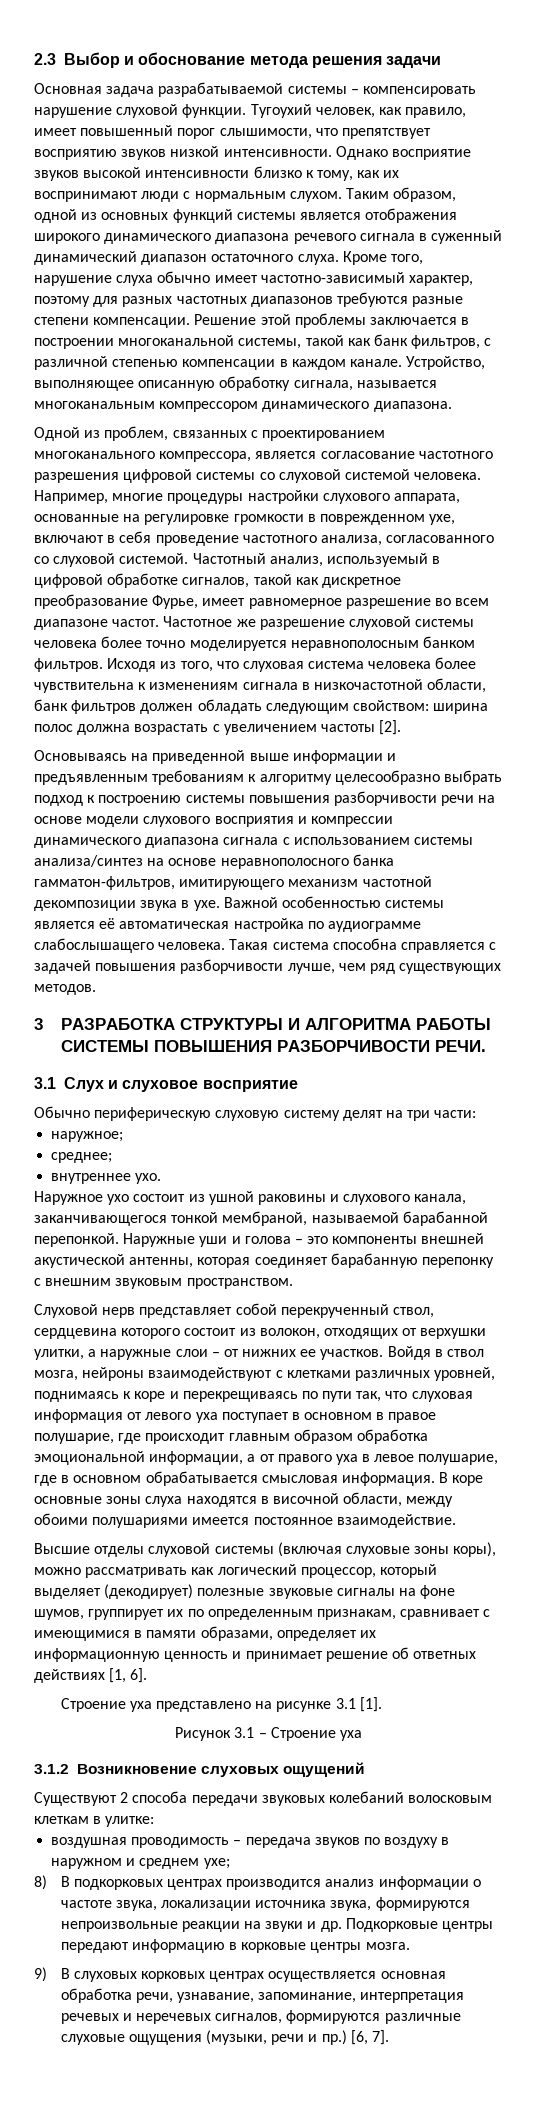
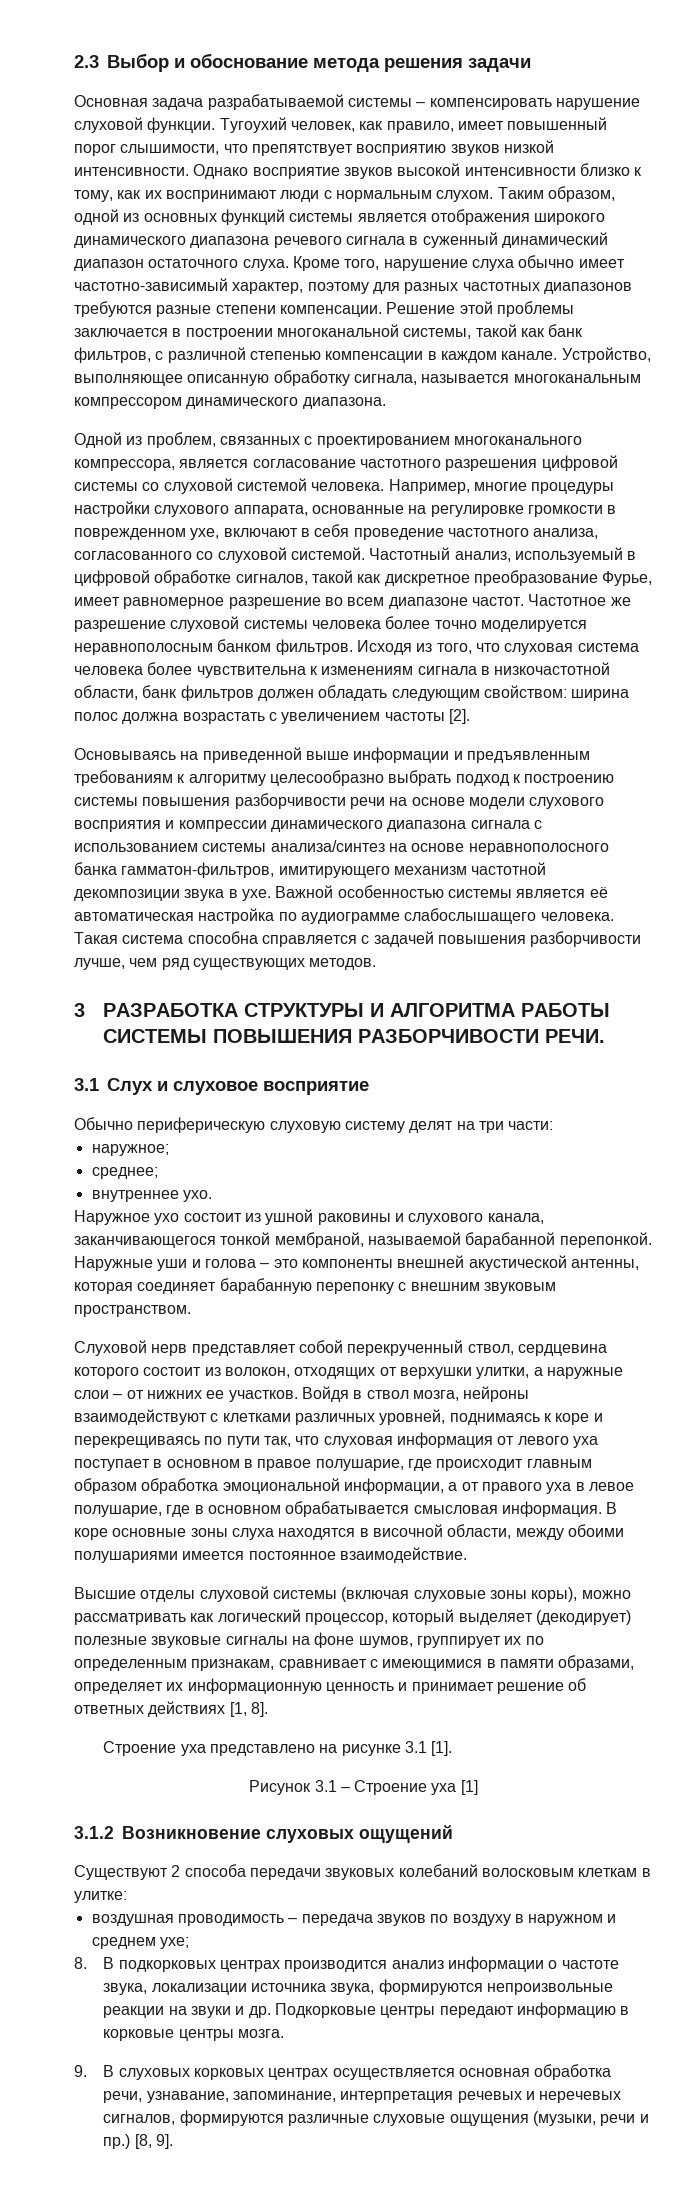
[130,1668,148,1683] 6]. -> [250,1702,268,1717] 8].
(362, 1735) none -> [460,1780,478,1795] [1]
[34,1875,47,1890] 8) -> [74,1957,87,1969] 8.
[34,1967,47,1982] 9) -> [74,2065,87,2077] 9.
[350,2030,389,2045] [6, 7]. -> [134,2134,174,2149] [8, 9].

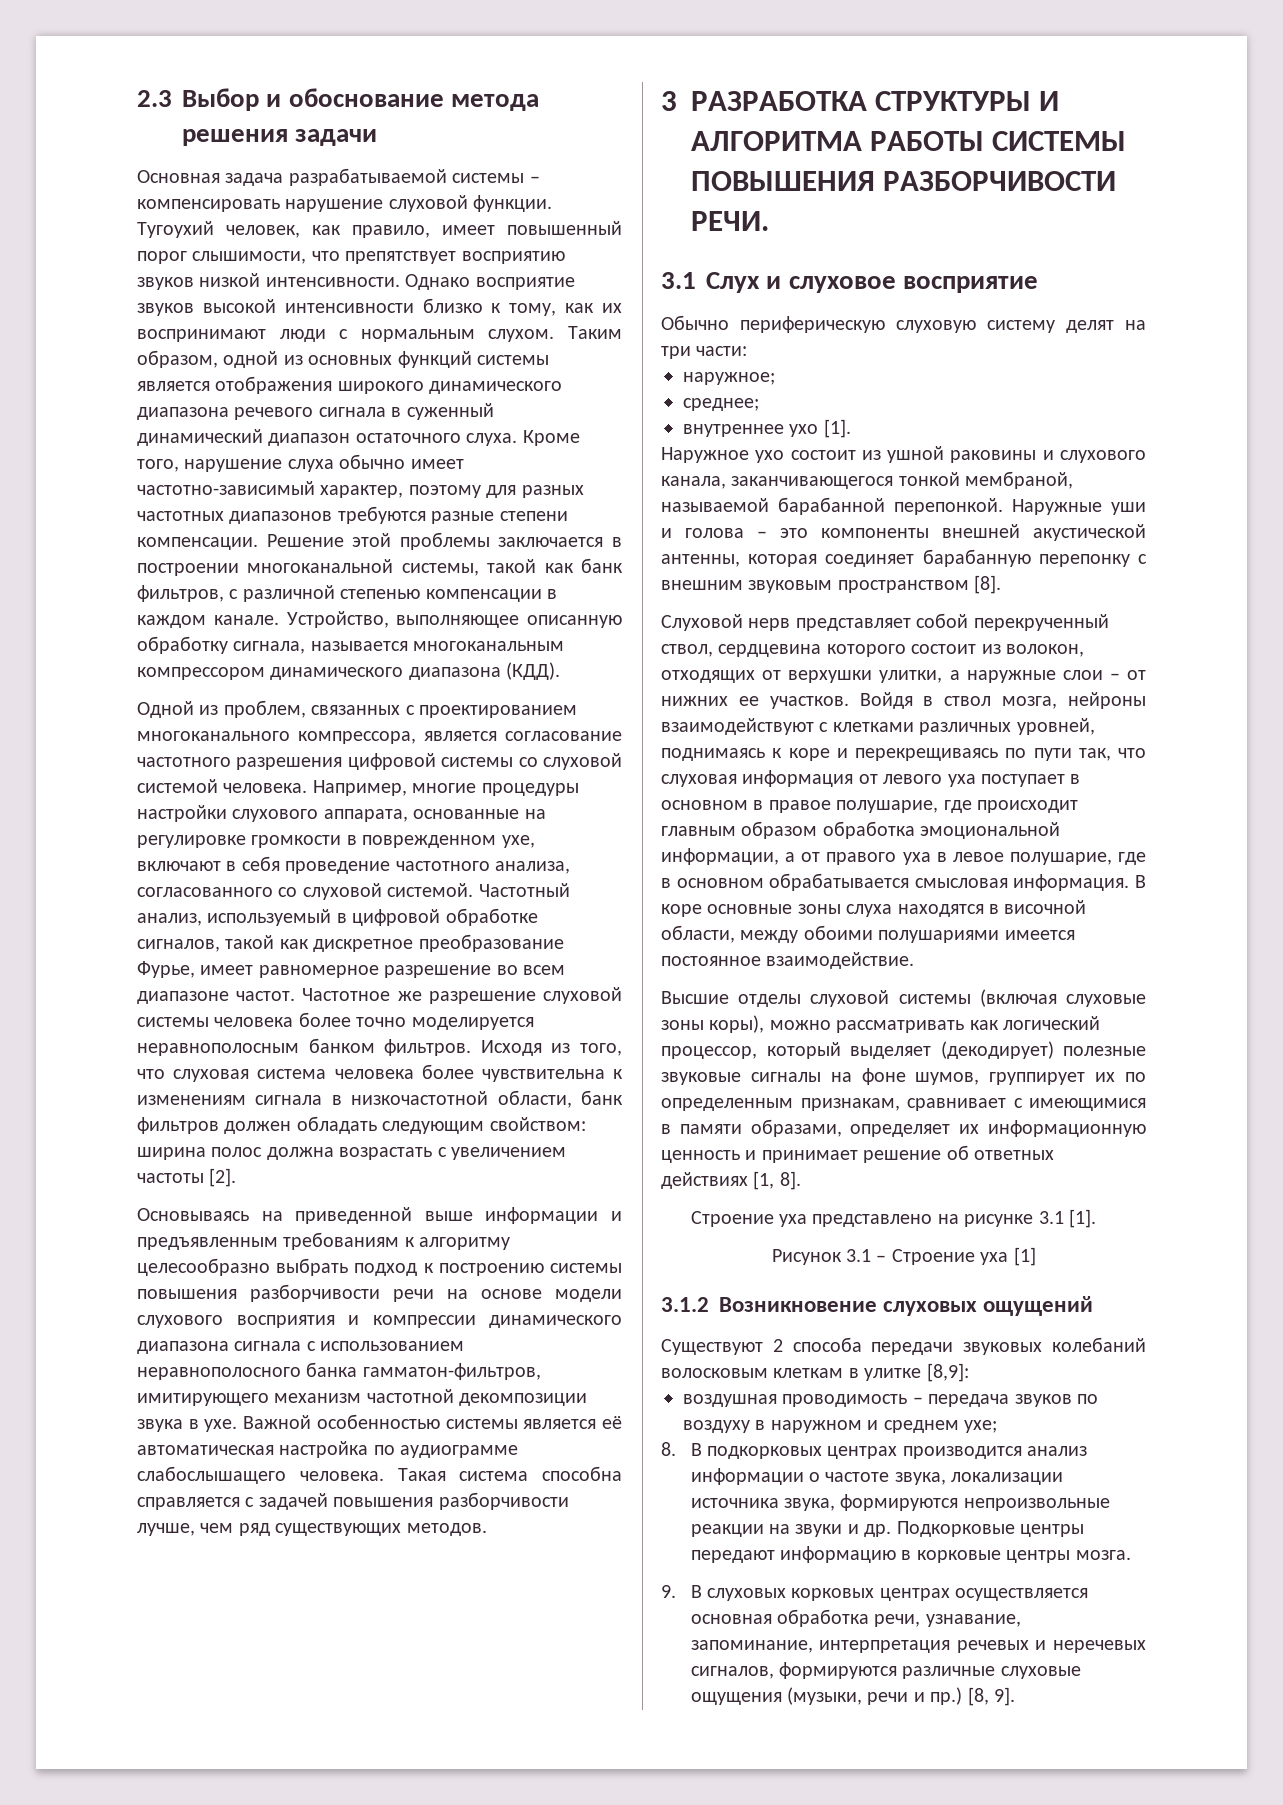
[302,397,386,409] диапазона. -> [408,662,561,680] диапазона (КДД).
[202,840,465,852] системы анализа/синтез на основе -> (465, 1346) none
[182,1190,212,1202] ухо. -> [789,419,851,438] ухо [1].
[74,1305,191,1317] пространством. -> [837,575,1002,594] пространством [8].
[74,1891,127,1903] улитке: -> [864,1363,969,1382] улитке [8,9]:

